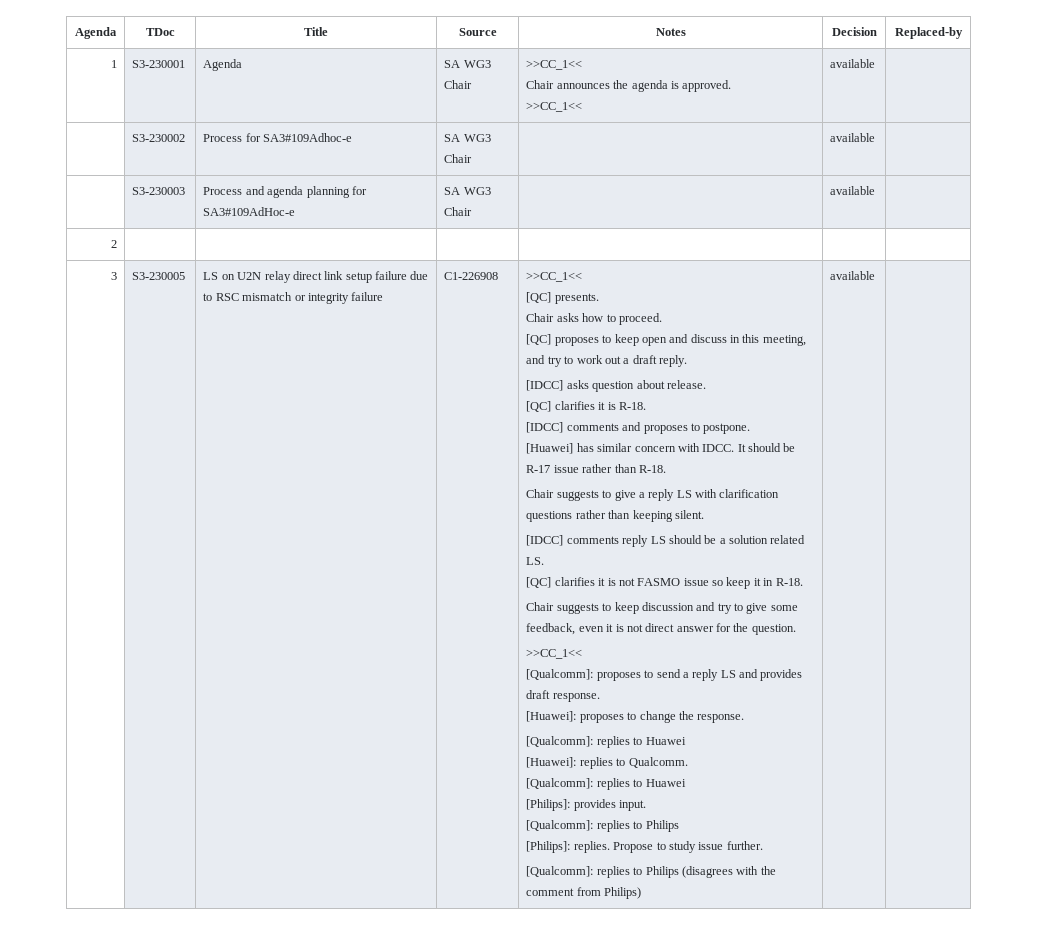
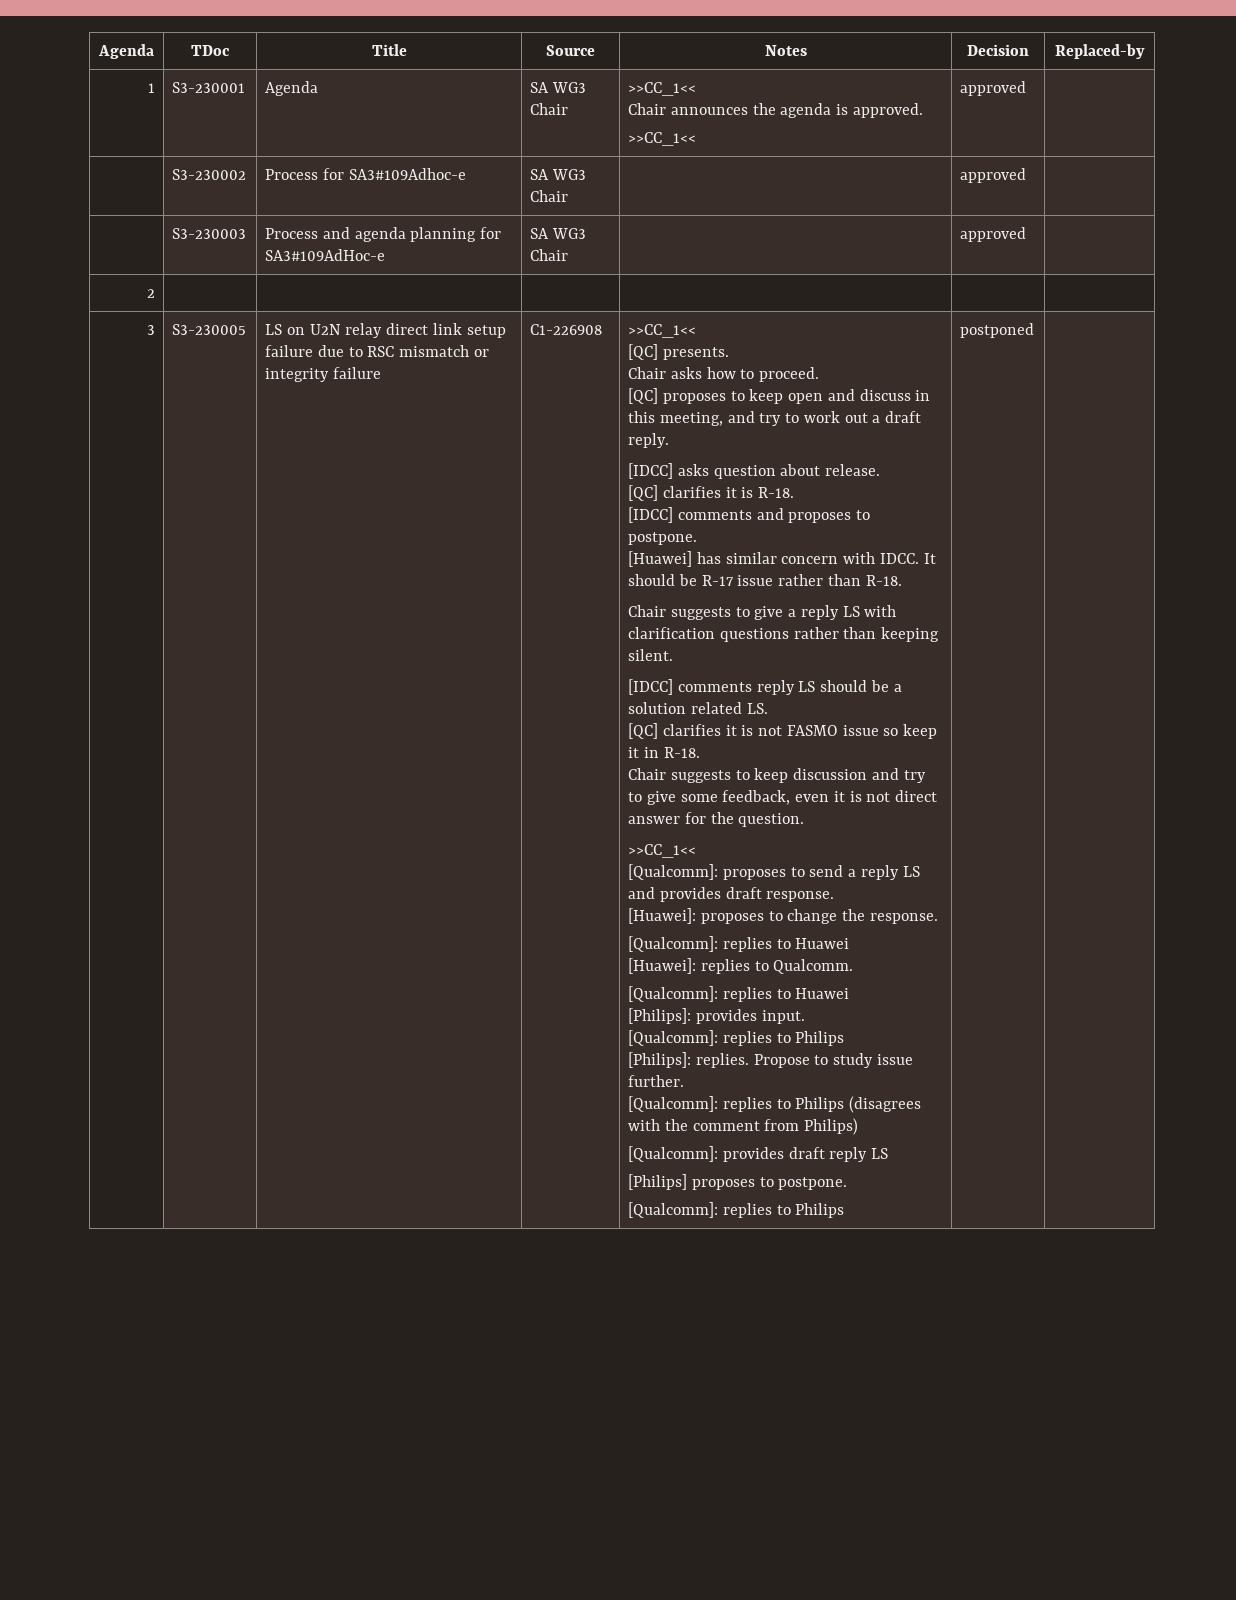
[830,59,876,68] available -> [960,81,1027,96] approved
[830,133,876,142] available -> [960,168,1027,183] approved
[830,186,876,195] available -> [960,227,1027,242] approved
[830,271,876,280] | available -> [628,1146,889,1162] [628,1174,848,1190] [628,1202,845,1218] [960,323,1035,338] // [Qualcomm]: provides draft reply LS // [Philips] proposes to postpone. // [Qualcomm]: replies to Philips | postponed

